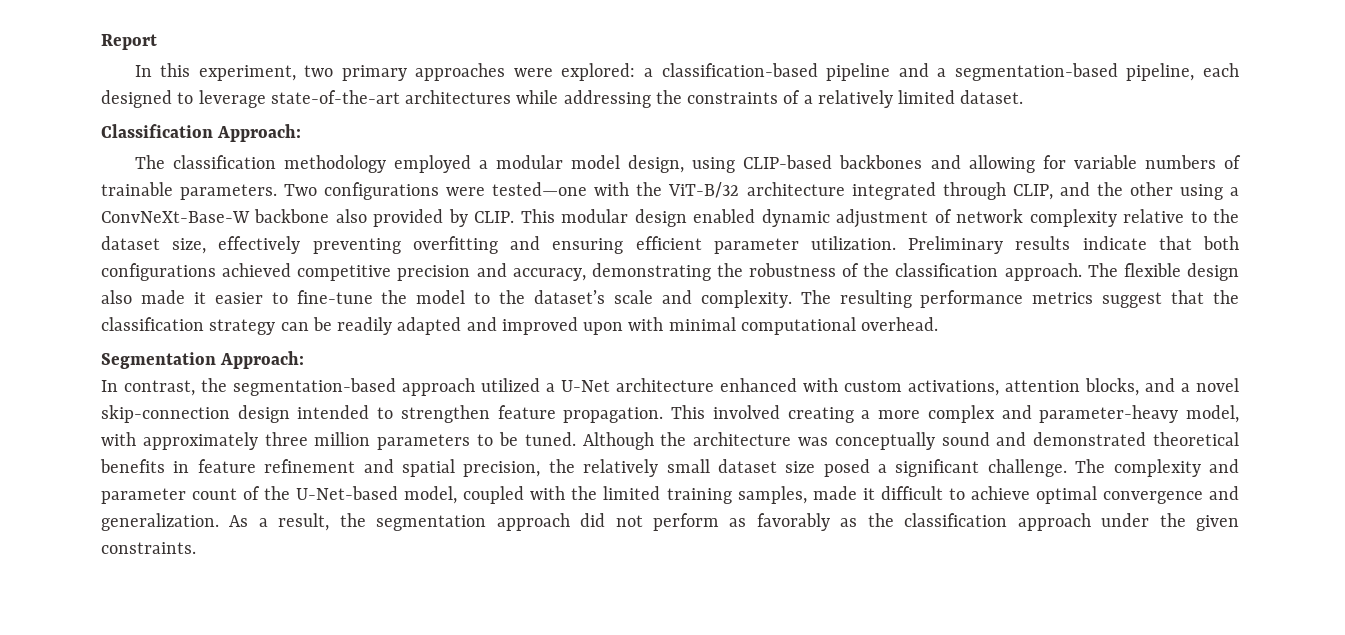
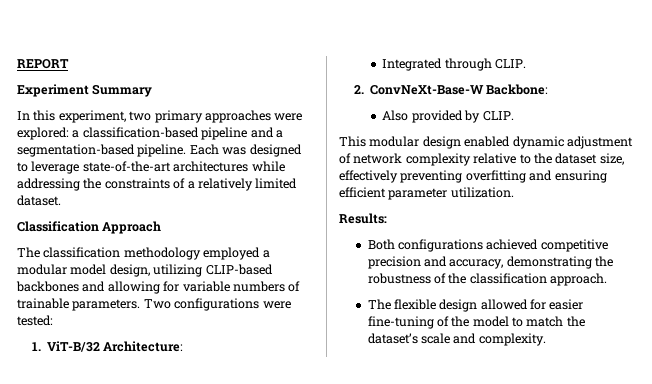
[101,34,157,50] Report -> [17,59,69,69] [17,84,153,97] REPORT // Experiment Summary
[1126,63,1240,81] pipeline, each -> [137,144,247,157] pipeline. Each was
[217,124,302,142] Approach: -> [102,221,162,234] Approach
[692,157,736,173] using -> [153,264,203,277] utilizing
[492,182,1239,200] [101,209,367,223] tested—one with the ViT-B/32 architecture integrated through CLIP, and the other using a ConvNeXt-Base-W backbone also -> [17,315,53,326] [31,341,184,352] [382,58,527,71] [353,84,549,95] [382,110,409,121] tested: // 1. ViT-B/32 Architecture: // Integrated through CLIP. // 2. ConvNeXt-Base-W Backbone: // Also
(515, 217) none -> (514, 116) //
[908,236,1239,254] Preliminary results indicate that both -> [339,213,387,224] [367,239,395,250] // Results: // Both
(1082, 272) none -> (608, 279) //
[101,290,373,304] also made it easier to fine-tune -> [480,299,584,310] [367,316,449,329] allowed for easier fine-tuning of
(491, 298) none -> [526,316,564,327] match
[800,290,1239,308] [101,317,939,335] [101,351,305,369] [101,378,1239,396] [101,405,1240,423] [101,432,1239,450] [100,459,1240,477] [101,486,1240,504] [101,513,1239,531] [101,542,196,554] The resulting performance metrics suggest that the classification strategy can be readily adapted and improved upon with minimal computational overhead. // Segmentation Approach: // In contrast, the segmentation-based approach utilized a U-Net architecture enhanced with custom activations, attention blocks, and a novel skip-connection design intended to strengthen feature propagation. This involved creating a more complex and parameter-heavy model, with approximately three million parameters to be tuned. Although the architecture was conceptually sound and demonstrated theoretical benefits in feature refinement and spatial precision, the relatively small dataset size posed a significant challenge. The complexity and parameter count of the U-Net-based model, coupled with the limited training samples, made it difficult to achieve optimal convergence and generalization. As a result, the segmentation approach did not perform as favorably as the classification approach under the given constraints. -> (546, 339) none

